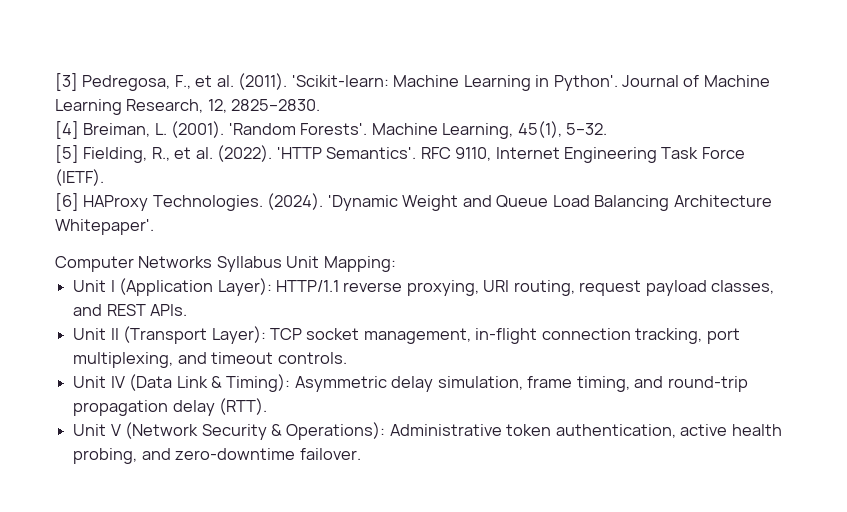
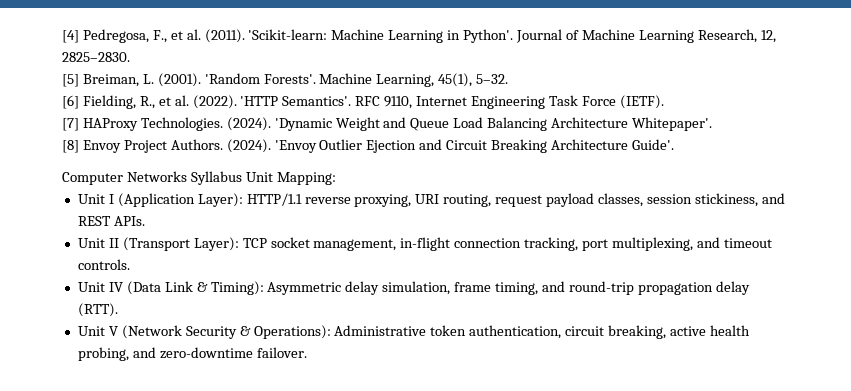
[55,73,78,91] [3] -> [62,30,79,43] [4]
[55,121,79,139] [4] -> [62,74,79,87] [5]
[55,145,79,163] [5] -> [62,95,79,109] [6]
[55,193,79,211] [6] -> [62,118,79,131] [7]
(154, 227) none -> [62,139,674,153] // [8] Envoy Project Authors. (2024). 'Envoy Outlier Ejection and Circuit Breaking Architecture Guide'.
(775, 287) none -> [646,193,758,207] session stickiness,
(676, 431) none -> [565,325,667,339] circuit breaking,

